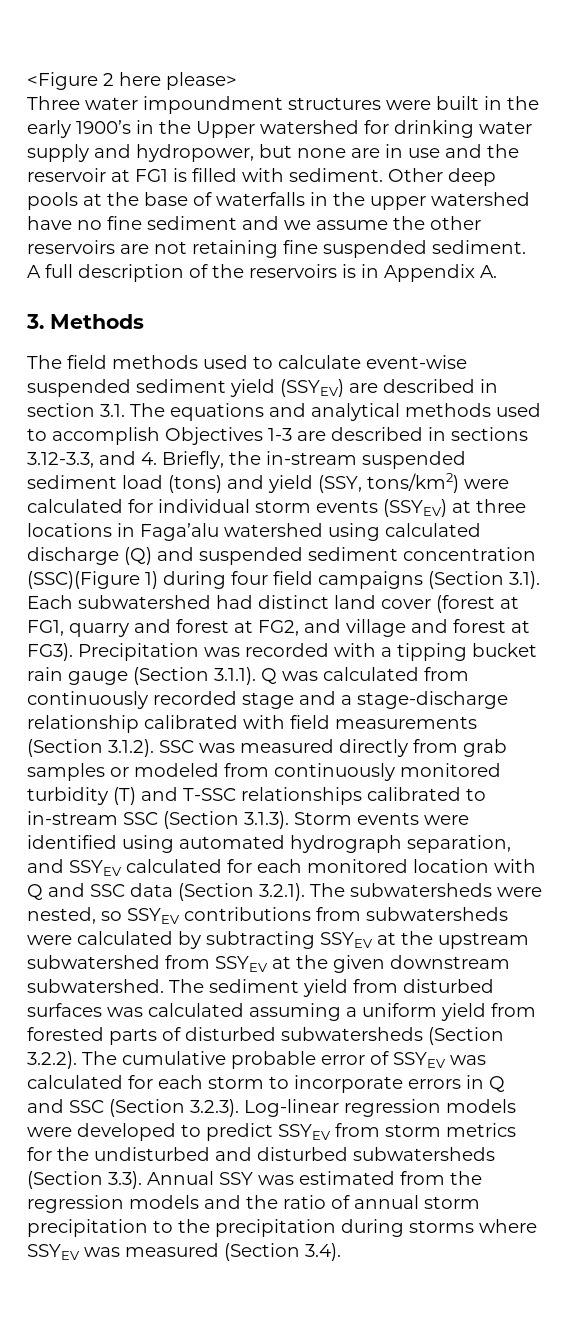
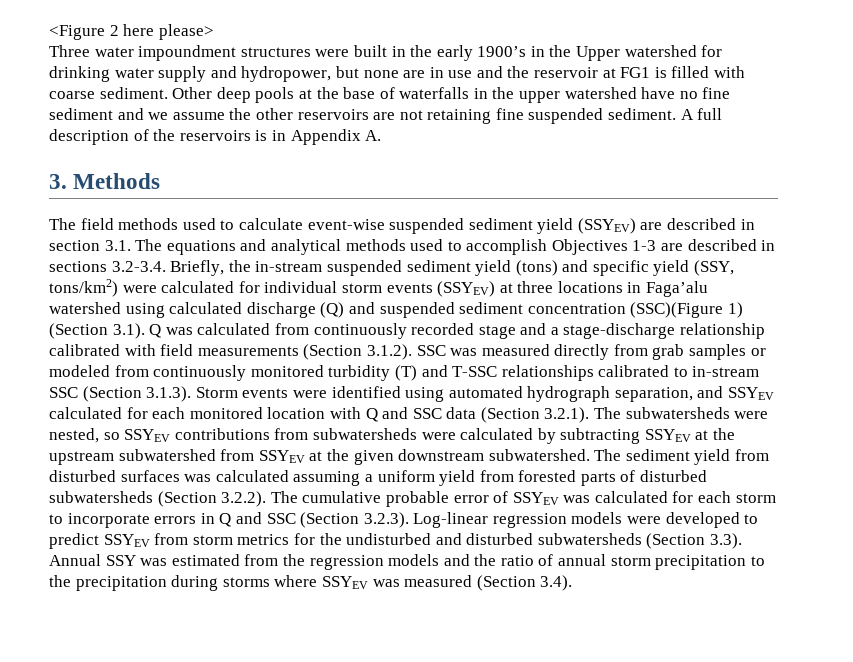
(284, 175) none -> [49,91,95,99] coarse
[27,451,157,468] 3.12-3.3, and 4. -> [111,261,166,272] 3.2-3.4.
[122,475,163,489] load -> [475,260,512,276] yield
(264, 482) none -> [592,260,649,276] specific
[163,571,540,589] [27,595,519,613] [27,619,530,637] [27,643,537,661] [27,667,256,685] during four field campaigns (Section 3.1). Each subwatershed had distinct land cover (forest at FG1, quarry and forest at FG2, and village and forest at FG3). Precipitation was recorded with a tipping bucket rain gauge (Section 3.1.1). -> [49,323,145,339] (Section 3.1).

